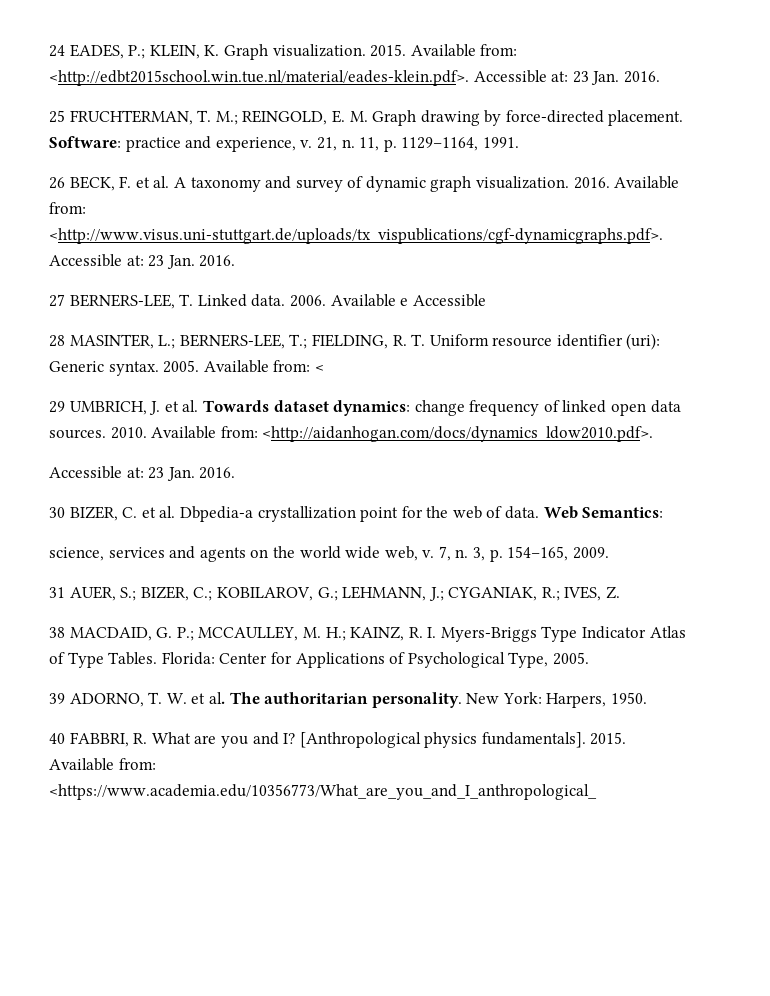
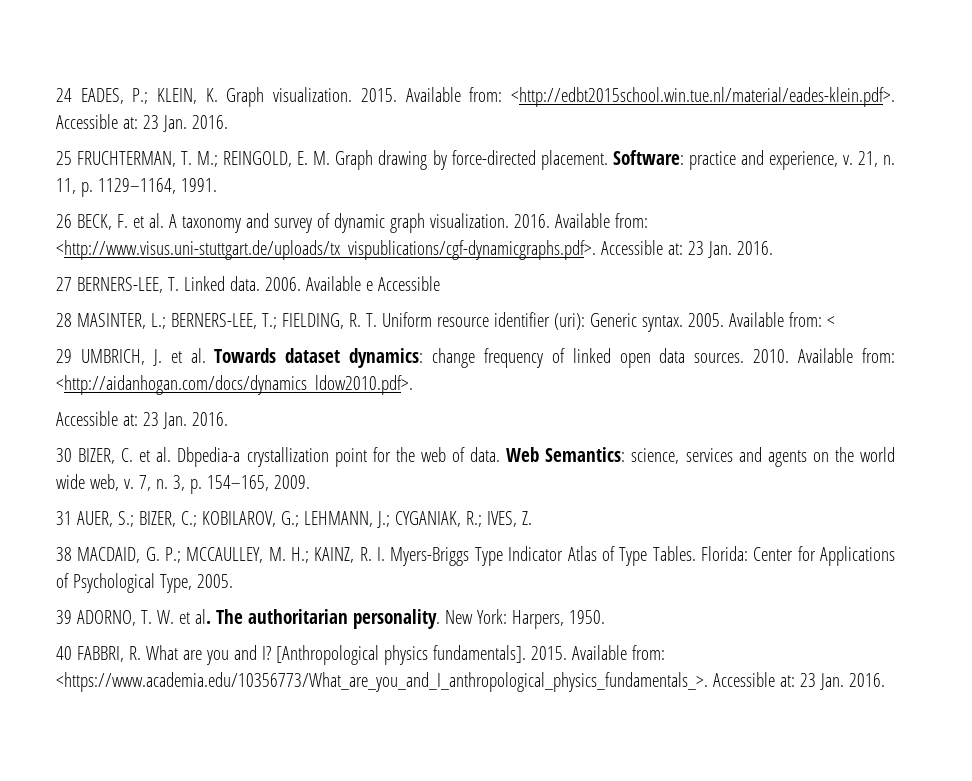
(664, 512) // -> (626, 454) none
[49,784,597,800] <https://www.academia.edu/10356773/What_are_you_and_I_anthropological_ -> [56,672,885,692] <https://www.academia.edu/10356773/What_are_you_and_I_anthropological_physics_fundamentals_>. Accessible at: 23 Jan. 2016.

